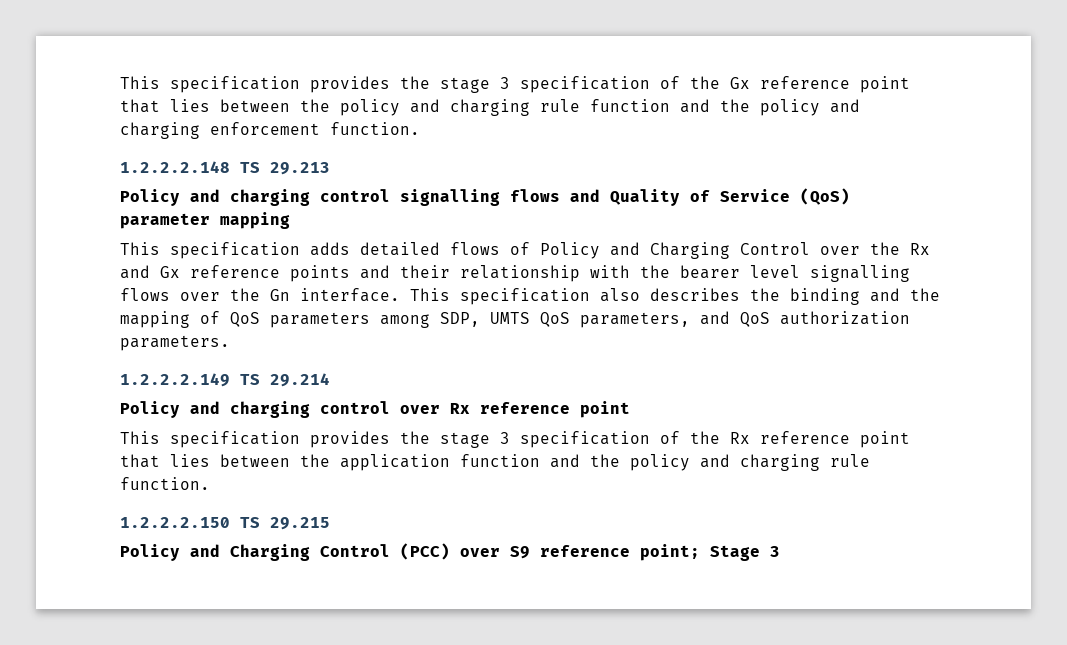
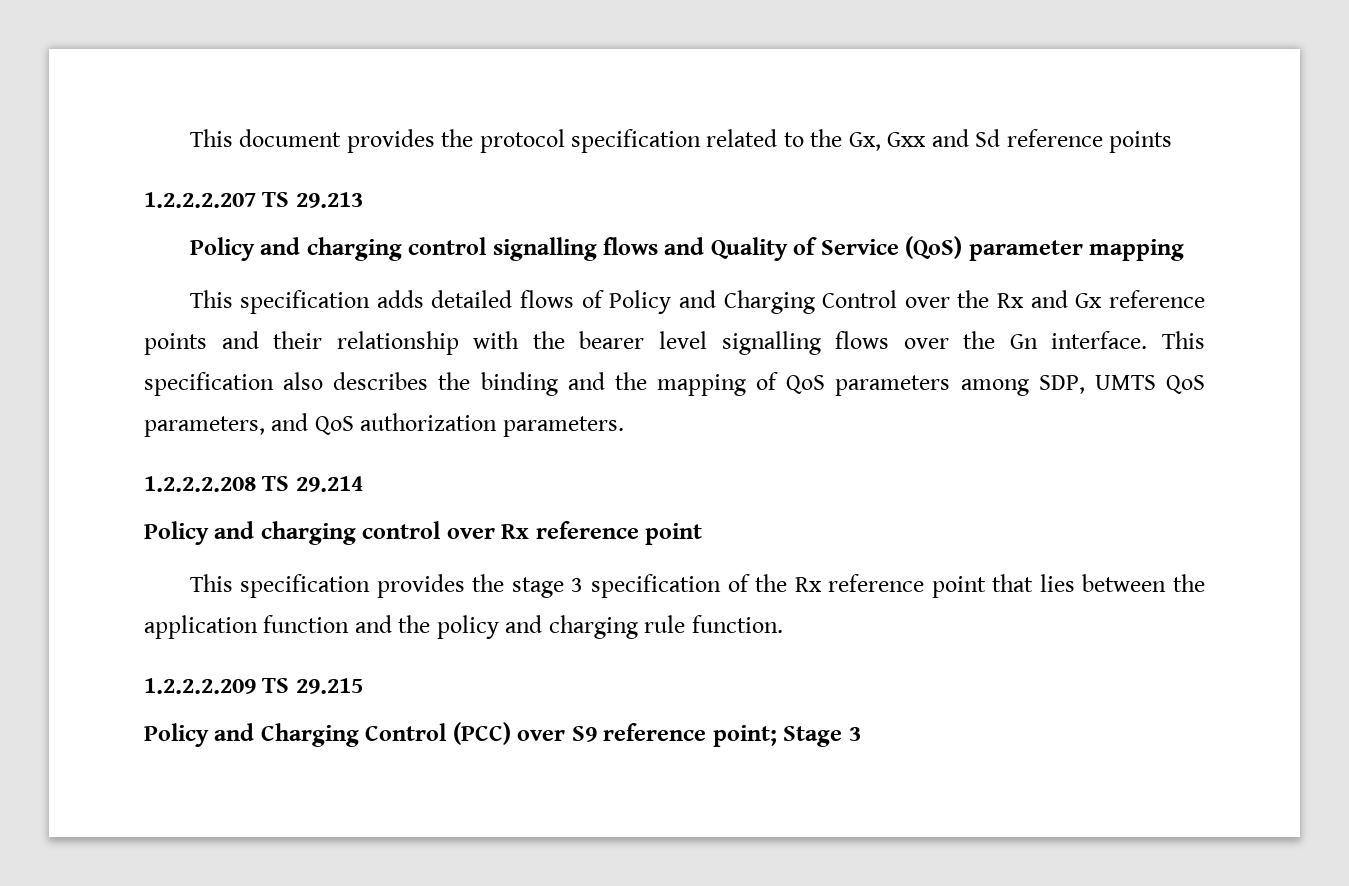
[120,76,910,93] [120,99,860,116] [120,122,420,139] [120,161,230,173] This specification provides the stage 3 specification of the Gx reference point that lies between the policy and charging rule function and the policy and charging enforcement function. // 1.2.2.2.148 -> [189,129,1173,153] [144,192,256,208] This document provides the protocol specification related to the Gx, Gxx and Sd reference points // 1.2.2.2.207
[120,373,230,387] 1.2.2.2.149 -> [144,476,256,492] 1.2.2.2.208
[120,517,230,528] 1.2.2.2.150 -> [144,678,256,694] 1.2.2.2.209

